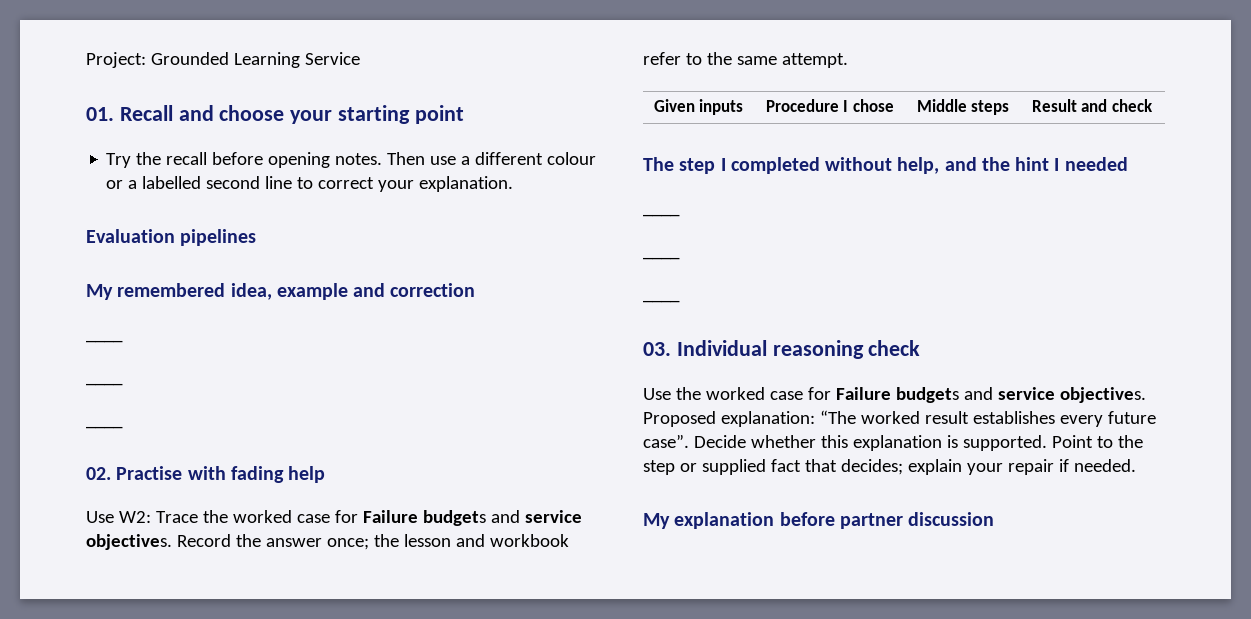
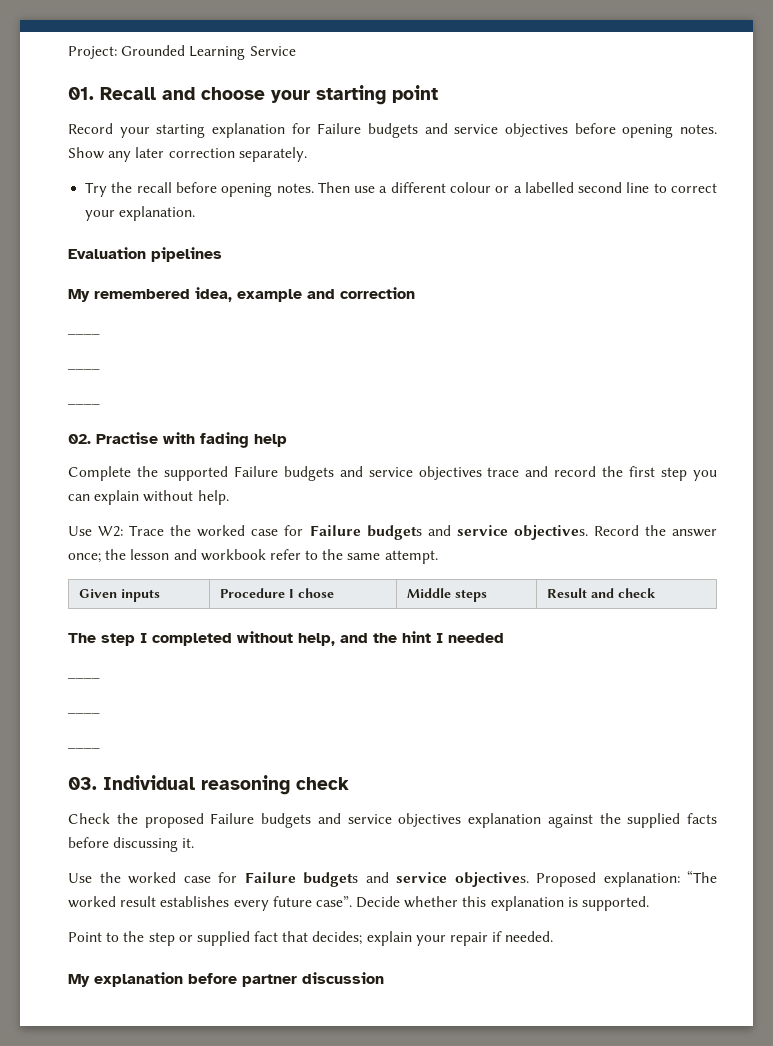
(464, 114) none -> [68,123,717,138] [68,147,307,162] // Record your starting explanation for Failure budgets and service objectives before opening notes. Show any later correction separately.
(326, 474) none -> [68,466,718,481] [68,490,229,505] // Complete the supported Failure budgets and service objectives trace and record the first step you can explain without help.
(921, 348) none -> [68,813,717,828] [68,837,195,852] // Check the proposed Failure budgets and service objectives explanation against the supplied facts before discussing it.
(1047, 443) none -> (650, 903) //

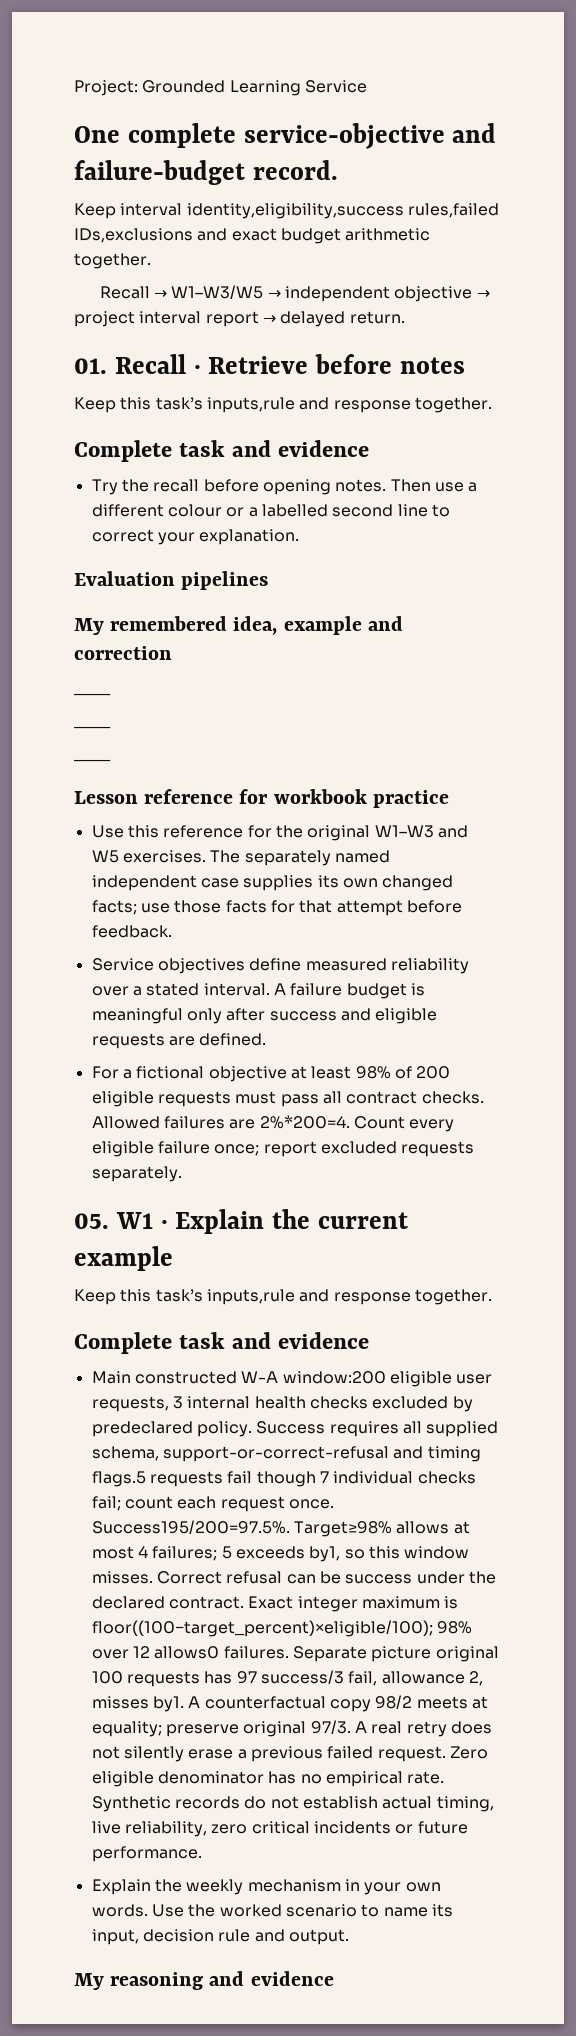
[68,85,438,105] [68,123,717,138] [68,147,307,162] 01. Recall and choose your starting point // Record your starting explanation for Failure budgets and service objectives before opening notes. Show any later correction separately. -> [74,123,497,149] [74,160,338,185] [74,203,499,219] [74,228,431,244] [74,253,151,269] [99,285,490,302] [74,311,405,327] [74,354,466,374] [74,397,492,413] [74,440,369,462] One complete service-objective and failure-budget record. // Keep interval identity,eligibility,success rules,failed IDs,exclusions and exact budget arithmetic together. // Recall → W1–W3/W5 → independent objective → project interval report → delayed return. // 01. Recall · Retrieve before notes // Keep this task’s inputs,rule and response together. // Complete task and evidence
[68,432,287,448] [68,466,718,481] [68,490,229,505] [68,525,717,540] [68,549,438,564] [79,589,161,602] [220,588,335,598] [407,588,488,602] [547,588,657,598] [68,631,504,646] [68,676,100,679] [68,711,100,714] [68,746,100,749] [68,775,349,795] [68,813,717,828] [68,837,195,852] [68,870,717,887] [68,896,650,911] [68,931,554,946] [68,972,384,987] 02. Practise with fading help // Complete the supported Failure budgets and service objectives trace and record the first step you can explain without help. // Use W2: Trace the worked case for Failure budgets and service objectives. Record the answer once; the lesson and workbook refer to the same attempt. // Given inputs | Procedure I chose | Middle steps | Result and check // The step I completed without help, and the hint I needed // ____ // ____ // ____ // 03. Individual reasoning check // Check the proposed Failure budgets and service objectives explanation against the supplied facts before discussing it. // Use the worked case for Failure budgets and service objectives. Proposed explanation: “The worked result establishes every future case”. Decide whether this explanation is supported. // Point to the step or supplied fact that decides; explain your repair if needed. // My explanation before partner discussion -> [74,789,449,808] [91,825,468,841] [91,850,390,866] [91,875,454,891] [91,900,462,916] [91,925,172,938] [91,958,469,974] [91,983,425,999] [91,1008,438,1024] [91,1033,267,1049] [91,1066,451,1082] [91,1091,484,1107] [91,1115,455,1132] [91,1141,475,1157] [91,1166,182,1182] [74,1209,409,1234] [74,1246,173,1271] [74,1289,492,1305] [74,1332,369,1354] [91,1371,493,1387] [91,1396,473,1412] [91,1421,499,1437] [91,1446,481,1462] [91,1471,476,1487] [91,1496,334,1512] [91,1520,470,1537] [91,1546,470,1562] [91,1571,496,1584] [91,1596,459,1612] [91,1620,472,1637] [91,1646,499,1662] [91,1670,483,1687] [91,1695,488,1712] [91,1720,492,1737] [91,1746,488,1762] [91,1771,445,1787] [91,1796,494,1812] [91,1821,468,1837] [91,1846,202,1862] [91,1879,441,1895] [91,1904,453,1917] [91,1929,349,1945] [74,1971,334,1990] Lesson reference for workbook practice // Use this reference for the original W1–W3 and W5 exercises. The separately named independent case supplies its own changed facts; use those facts for that attempt before feedback. // Service objectives define measured reliability over a stated interval. A failure budget is meaningful only after success and eligible requests are defined. // For a fictional objective at least 98% of 200 eligible requests must pass all contract checks. Allowed failures are 2%*200=4. Count every eligible failure once; report excluded requests separately. // 05. W1 · Explain the current example // Keep this task’s inputs,rule and response together. // Complete task and evidence // Main constructed W-A window:200 eligible user requests, 3 internal health checks excluded by predeclared policy. Success requires all supplied schema, support-or-correct-refusal and timing flags.5 requests fail though 7 individual checks fail; count each request once. Success195/200=97.5%. Target≥98% allows at most 4 failures; 5 exceeds by1, so this window misses. Correct refusal can be success under the declared contract. Exact integer maximum is floor((100−target_percent)×eligible/100); 98% over 12 allows0 failures. Separate picture original 100 requests has 97 success/3 fail, allowance 2, misses by1. A counterfactual copy 98/2 meets at equality; preserve original 97/3. A real retry does not silently erase a previous failed request. Zero eligible denominator has no empirical rate. Synthetic records do not establish actual timing, live reliability, zero critical incidents or future performance. // Explain the weekly mechanism in your own words. Use the worked scenario to name its input, decision rule and output. // My reasoning and evidence

